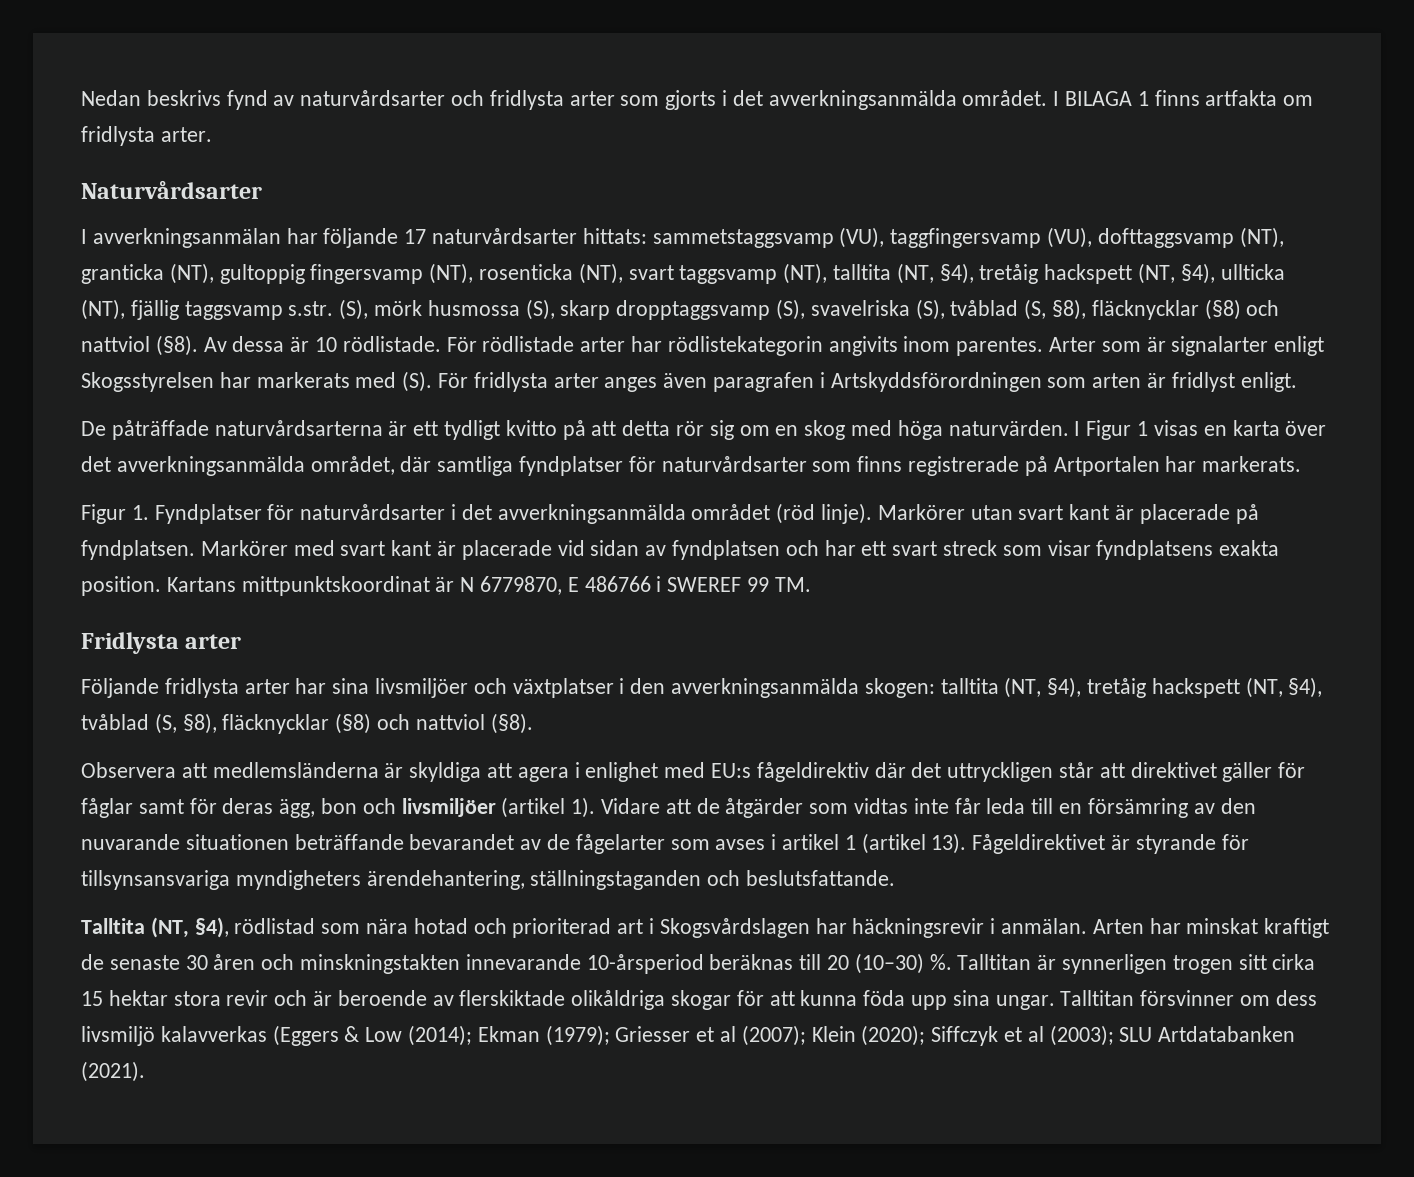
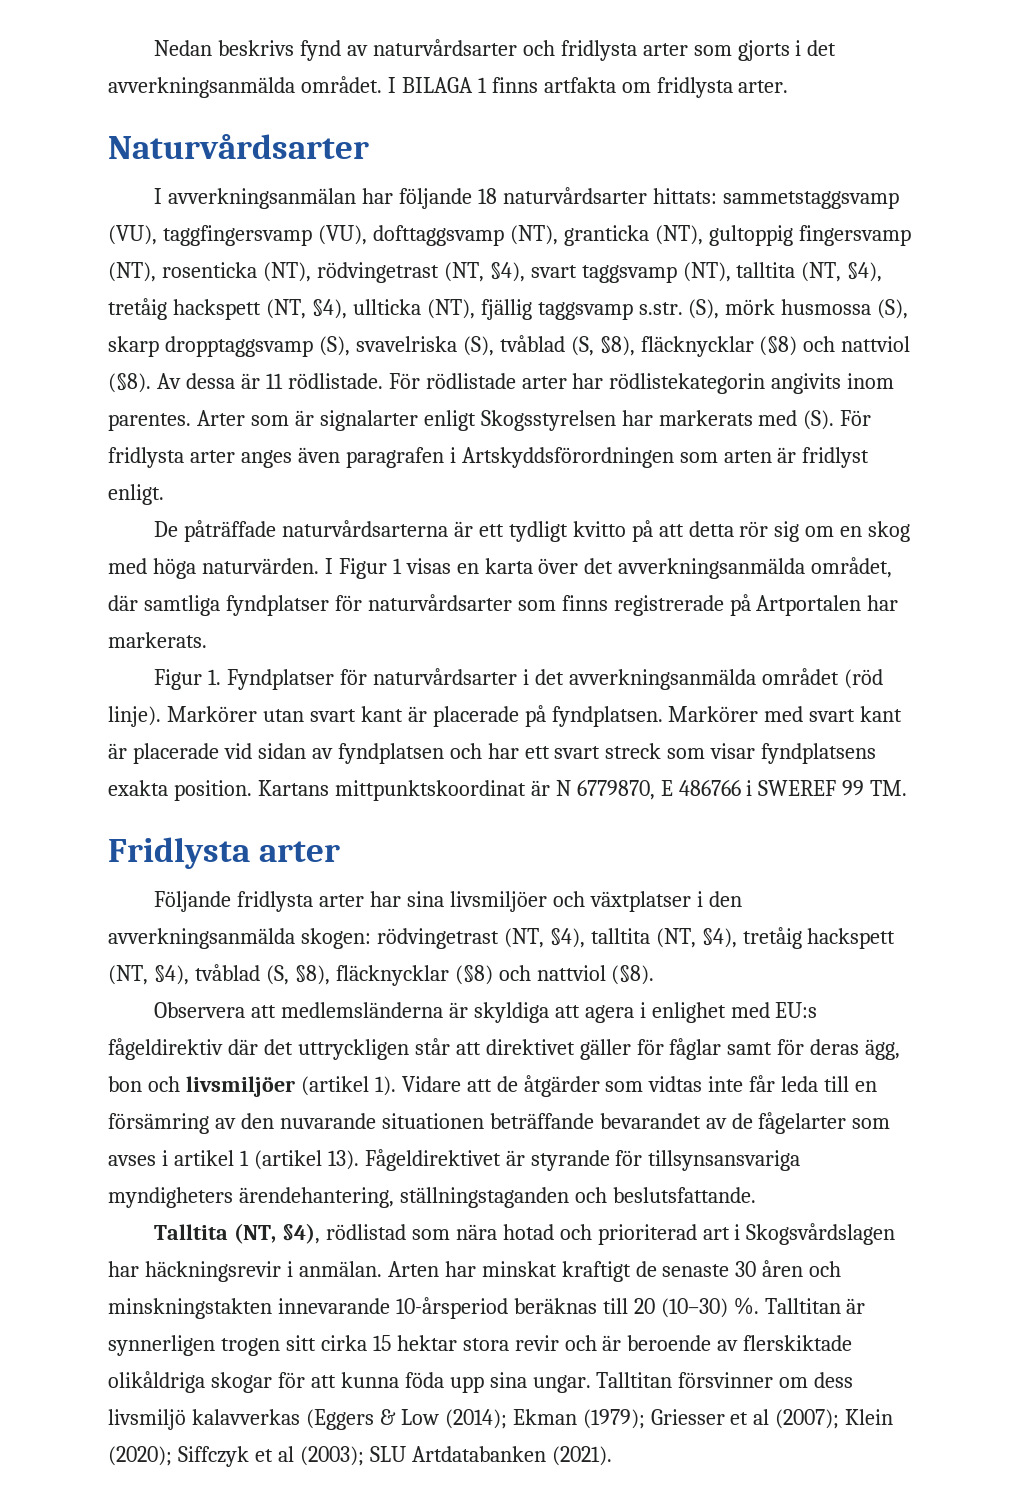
[404,229,427,244] 17 -> [477,188,497,204] 18
(623, 273) none -> [316,262,525,283] rödvingetrast (NT, §4),
[315,337,338,352] 10 -> [265,373,283,389] 11
(935, 688) none -> [376,928,585,949] rödvingetrast (NT, §4),

